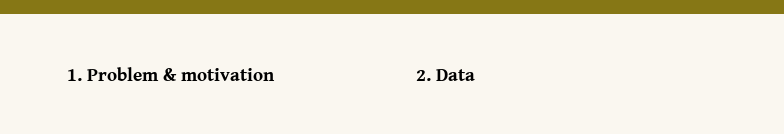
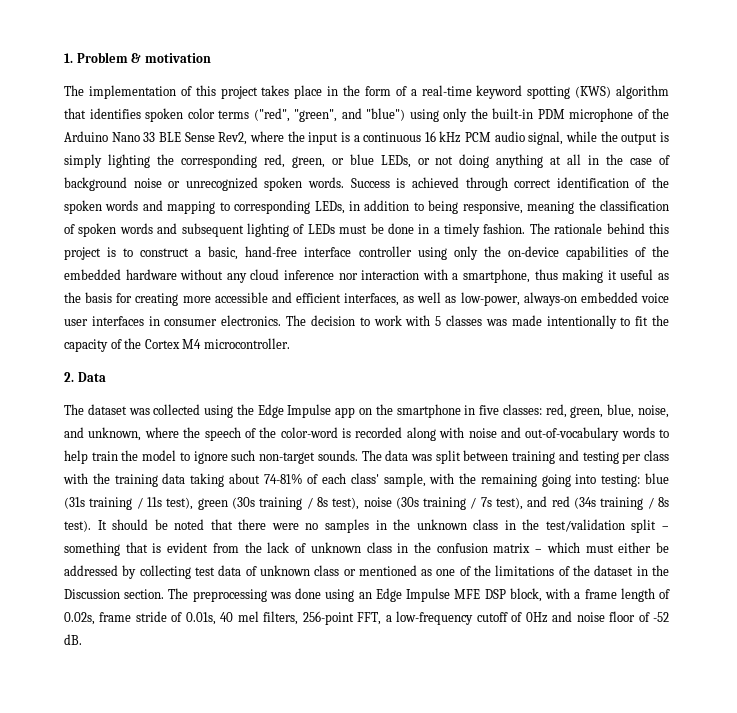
[416,69,475,81] 2. Data -> [64,85,669,99] [64,108,669,122] [64,131,669,145] [64,154,671,168] [64,177,670,191] [64,200,670,214] [64,223,670,237] [64,246,670,260] [64,269,670,283] [64,292,669,306] [64,315,670,329] [64,338,290,352] [64,372,106,382] [64,404,669,418] [64,427,669,441] [64,450,669,464] [63,473,669,487] [64,496,670,510] [64,519,669,533] [64,542,669,556] [64,565,669,579] [64,588,671,602] [64,611,669,625] [64,634,82,645] The implementation of this project takes place in the form of a real-time keyword spotting (KWS) algorithm that identifies spoken color terms ("red", "green", and "blue") using only the built-in PDM microphone of the Arduino Nano 33 BLE Sense Rev2, where the input is a continuous 16 kHz PCM audio signal, while the output is simply lighting the corresponding red, green, or blue LEDs, or not doing anything at all in the case of background noise or unrecognized spoken words. Success is achieved through correct identification of the spoken words and mapping to corresponding LEDs, in addition to being responsive, meaning the classification of spoken words and subsequent lighting of LEDs must be done in a timely fashion. The rationale behind this project is to construct a basic, hand-free interface controller using only the on-device capabilities of the embedded hardware without any cloud inference nor interaction with a smartphone, thus making it useful as the basis for creating more accessible and efficient interfaces, as well as low-power, always-on embedded voice user interfaces in consumer electronics. The decision to work with 5 classes was made intentionally to fit the capacity of the Cortex M4 microcontroller. // 2. Data // The dataset was collected using the Edge Impulse app on the smartphone in five classes: red, green, blue, noise, and unknown, where the speech of the color-word is recorded along with noise and out-of-vocabulary words to help train the model to ignore such non-target sounds. The data was split between training and testing per class with the training data taking about 74-81% of each class' sample, with the remaining going into testing: blue (31s training / 11s test), green (30s training / 8s test), noise (30s training / 7s test), and red (34s training / 8s test). It should be noted that there were no samples in the unknown class in the test/validation split – something that is evident from the lack of unknown class in the confusion matrix – which must either be addressed by collecting test data of unknown class or mentioned as one of the limitations of the dataset in the Discussion section. The preprocessing was done using an Edge Impulse MFE DSP block, with a frame length of 0.02s, frame stride of 0.01s, 40 mel filters, 256-point FFT, a low-frequency cutoff of 0Hz and noise floor of -52 dB.

